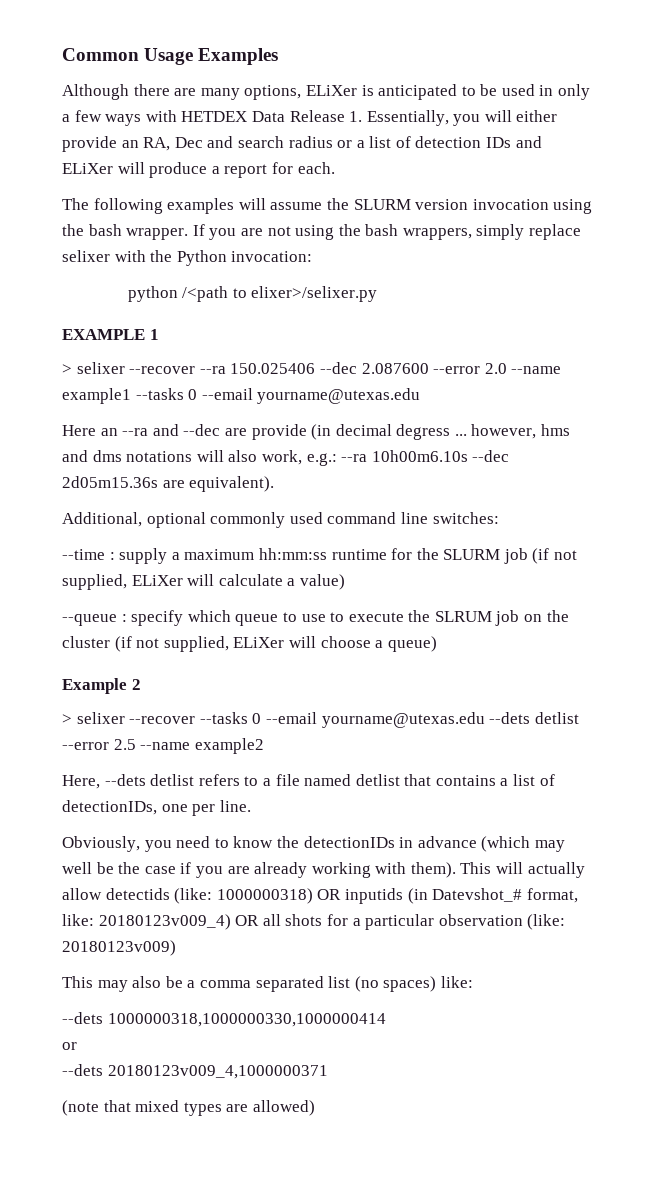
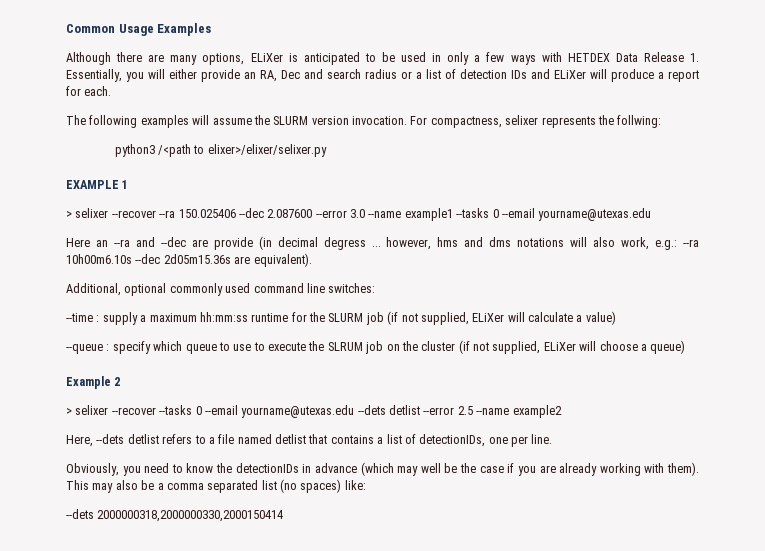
[472,199,593,214] [62,224,582,240] [62,250,313,266] [127,286,178,302] invocation using the bash wrapper. If you are not using the bash wrappers, simply replace selixer with the Python invocation: // python -> [352,115,662,128] [114,144,155,157] invocation. For compactness, selixer represents the follwing: // python3
[251,286,378,302] elixer>/selixer.py -> [207,144,327,157] elixer>/elixer/selixer.py
[484,363,507,374] 2.0 -> [350,209,365,218] 3.0
[496,862,585,878] [62,888,578,904] [62,914,566,930] [62,940,176,956] [62,976,93,988] will actually allow detectids (like: 1000000318) OR inputids (in Datevshot_# format, like: 20180123v009_4) OR all shots for a particular observation (like: 20180123v009) // This -> (89, 485) none
[107,1013,386,1027] [62,1042,77,1050] [62,1064,328,1079] [62,1100,315,1116] 1000000318,1000000330,1000000414 // or // --dets 20180123v009_4,1000000371 // (note that mixed types are allowed) -> [97,510,284,522] 2000000318,2000000330,2000150414

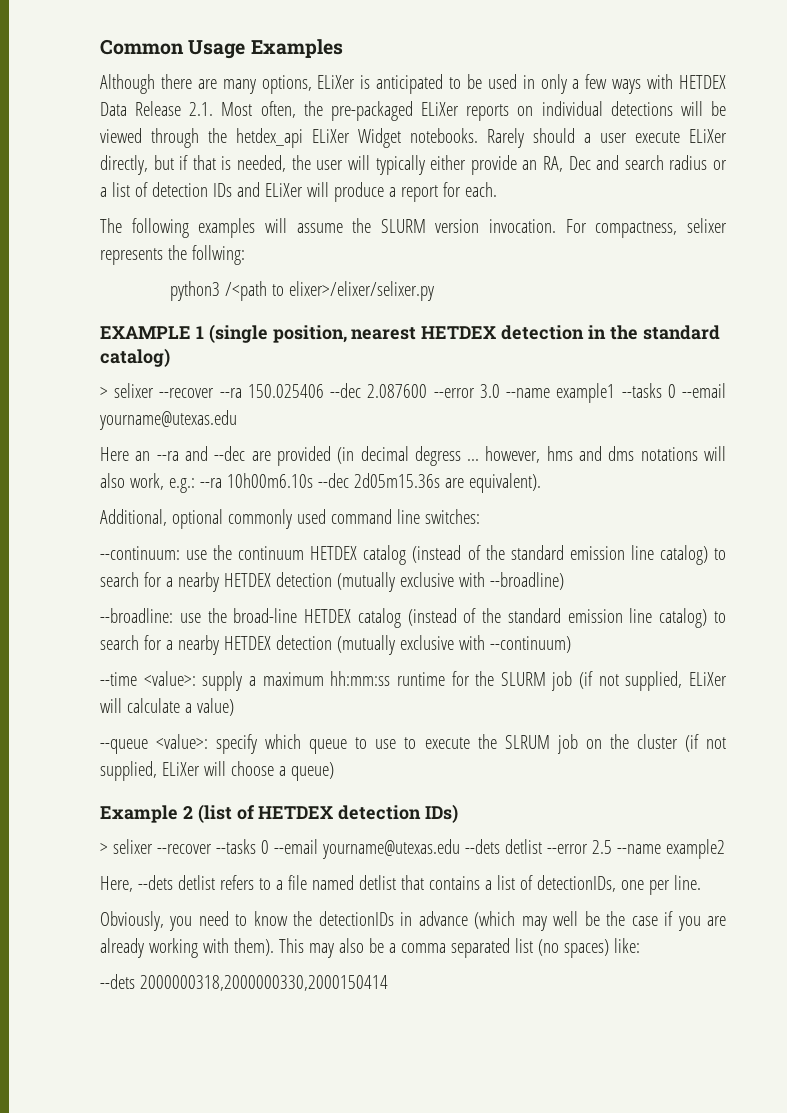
[690,53,700,62] [66,69,165,82] 1. Essentially, you will -> [189,101,726,121] [100,128,727,148] [100,155,425,175] 2.1. Most often, the pre-packaged ELiXer reports on individual detections will be viewed through the hetdex_api ELiXer Widget notebooks. Rarely should a user execute ELiXer directly, but if that is needed, the user will typically
(129, 184) none -> [208,324,720,343] [100,348,170,367] (single position, nearest HETDEX detection in the standard catalog)
[213,237,253,250] provide -> [276,446,331,466] provided
(376, 288) none -> [100,545,727,565] [100,572,564,592] [100,608,726,628] [100,635,571,655] // --continuum: use the continuum HETDEX catalog (instead of the standard emission line catalog) to search for a nearby HETDEX detection (mutually exclusive with --broadline) // --broadline: use the broad-line HETDEX catalog (instead of the standard emission line catalog) to search for a nearby HETDEX detection (mutually exclusive with --continuum)
[96,315,100,322] : -> [143,671,196,686] <value>:
[106,344,110,351] : -> [156,734,209,749] <value>:
(121, 381) none -> [197,804,459,823] (list of HETDEX detection IDs)

